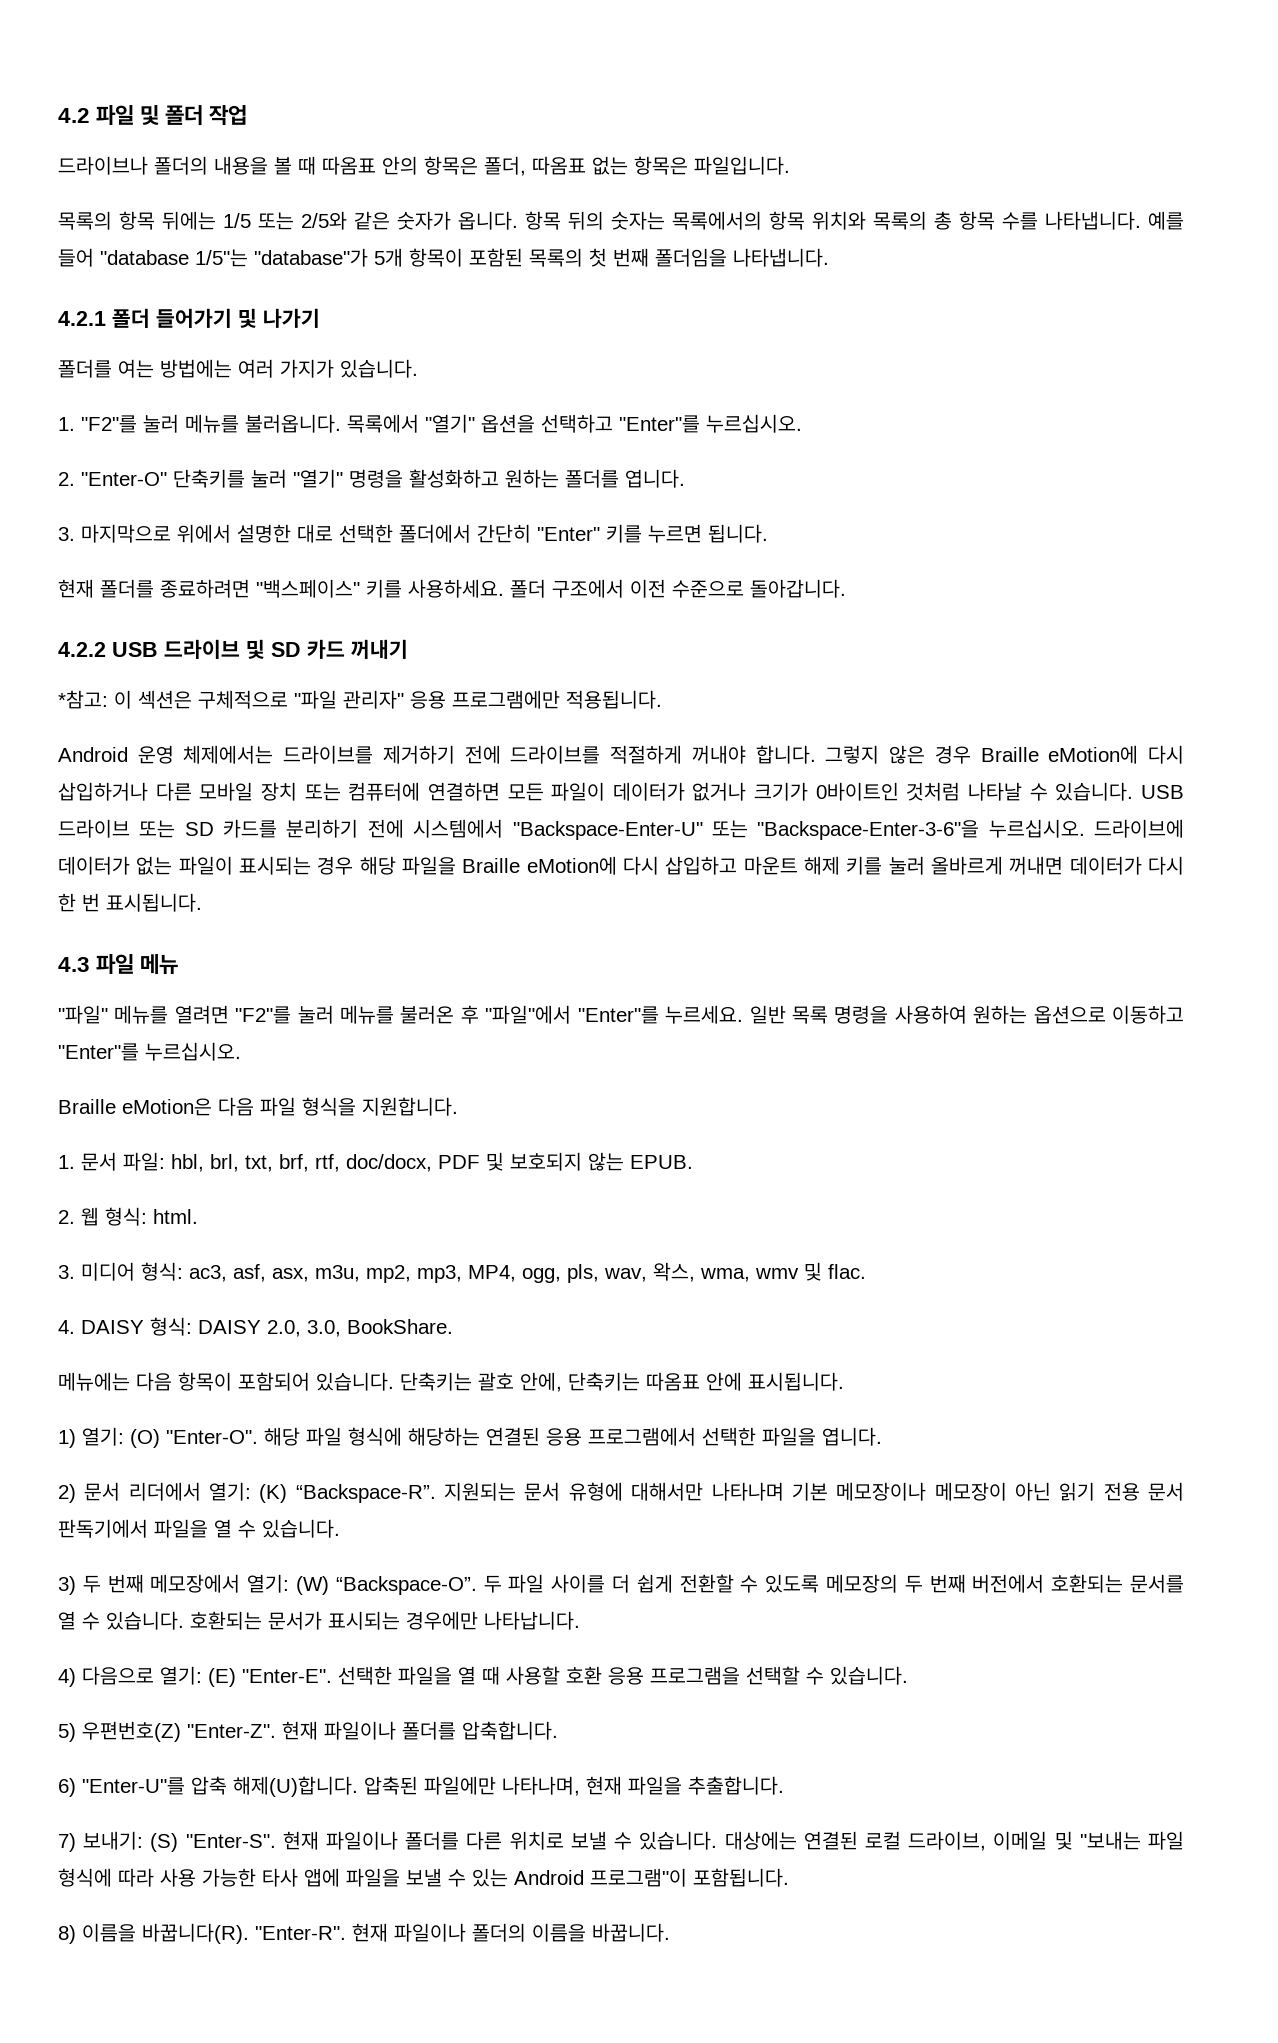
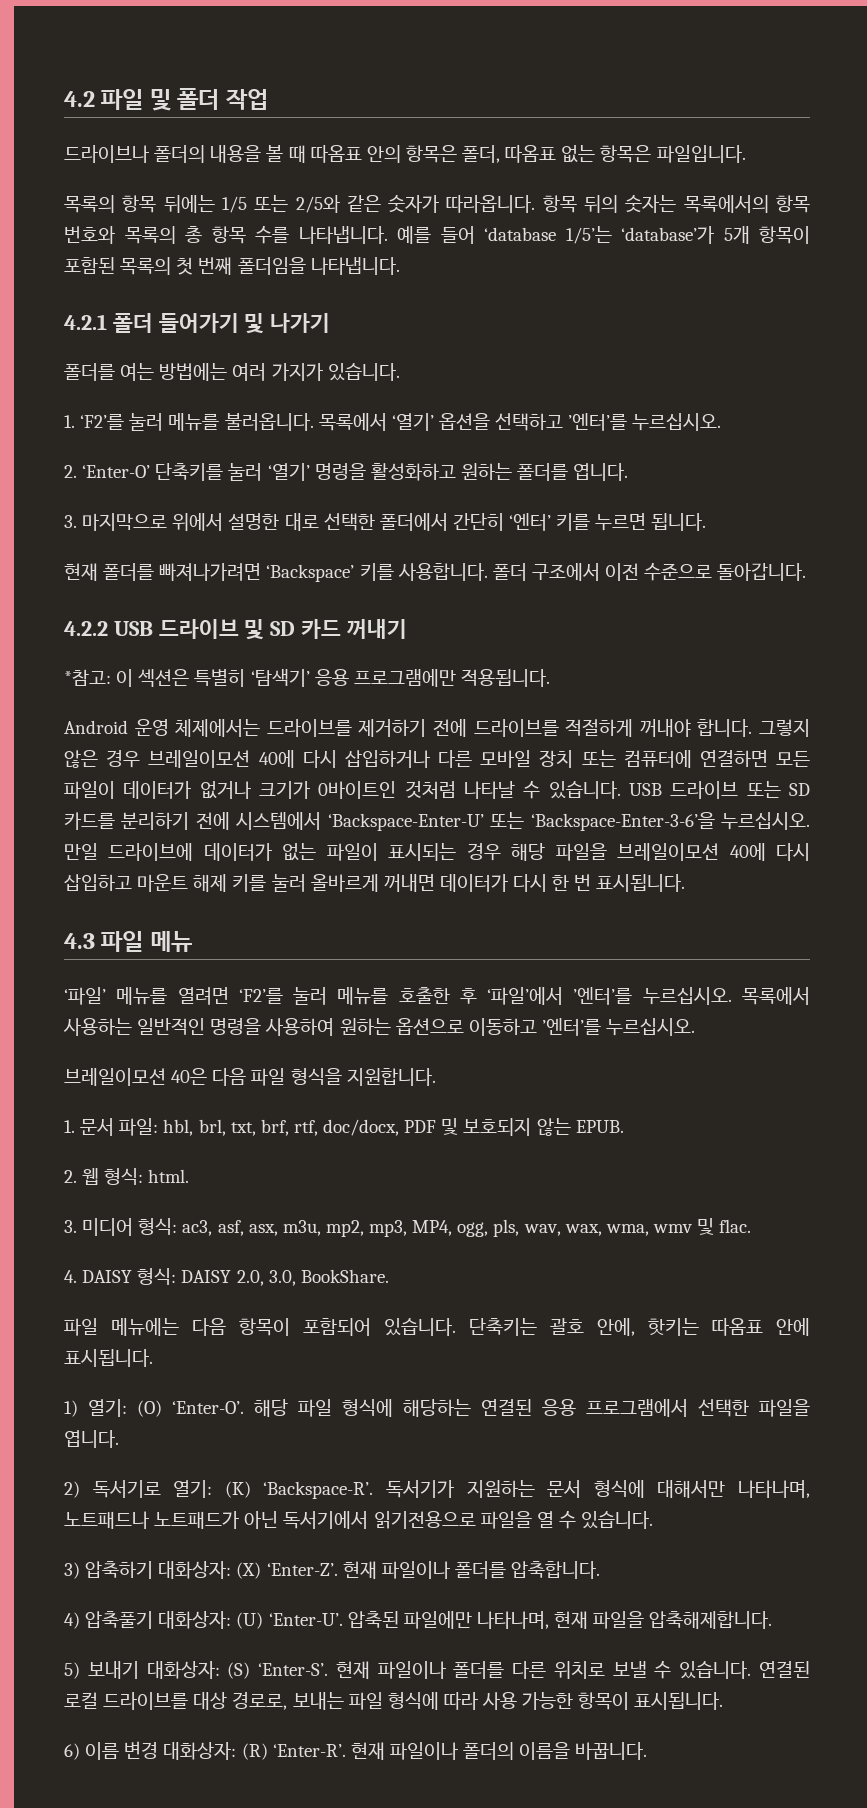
[458,211,518,230] 옵니다. -> [446,195,536,213] 따라옵니다.
[812,211,866,230] 위치와 -> [64,226,115,244] 번호와
[100,248,368,267] "database 1/5"는 "database"가 -> [484,226,714,244] ‘database 1/5’는 ‘database’가
[81,415,137,433] "F2"를 -> [80,414,125,430] ‘F2’를
[425,414,475,433] "열기" -> [391,413,434,431] ‘열기’
[619,415,700,433] "Enter"를 -> [568,413,628,431] ’엔터’를
[81,472,167,486] "Enter-O" -> [82,465,151,478] ‘Enter-O’
[293,469,343,488] "열기" -> [267,463,310,481] ‘열기’
[537,527,600,541] "Enter" -> [509,513,552,531] ‘엔터’
[160,579,504,598] 종료하려면 "백스페이스" 키를 사용하세요. -> [159,563,488,582] 빠져나가려면 ‘Backspace’ 키를 사용합니다.
[198,690,404,709] 구체적으로 "파일 관리자" -> [194,669,310,687] 특별히 ‘탐색기’
[980,745,1139,764] Braille eMotion에 -> [148,750,295,768] 브레일이모션 40에
[512,819,1085,840] "Backspace-Enter-U" 또는 "Backspace-Enter-3-6"을 누르십시오. -> [327,812,811,831] [64,843,98,860] ‘Backspace-Enter-U’ 또는 ‘Backspace-Enter-3-6’을 누르십시오. 만일
[462,856,617,875] Braille eMotion에 -> [617,843,766,861] 브레일이모션 40에
[58,1005,108,1024] "파일" -> [64,987,106,1005] ‘파일’
[235,1005,828,1024] "F2"를 눌러 메뉴를 불러온 후 "파일"에서 "Enter"를 누르세요. 일반 목록 -> [238,987,810,1005] [63,1018,206,1036] ‘F2’를 눌러 메뉴를 호출한 후 ‘파일’에서 ’엔터’를 누르십시오. 목록에서 사용하는 일반적인
[58,1042,241,1061] [58,1098,212,1116] "Enter"를 누르십시오. // Braille eMotion은 -> [541,1018,696,1036] [64,1068,208,1086] ’엔터’를 누르십시오. // 브레일이모션 40은
[653,1262,695,1282] 왁스, -> [564,1224,602,1236] wax,
(453, 1326) none -> [64,1318,98,1336] 파일
[568,1372,640,1391] 단축키는 -> [648,1318,699,1336] 핫키는
[166,1430,258,1444] "Enter-O". -> [172,1401,244,1414] ‘Enter-O’.
[84,1482,1184,1503] [58,1519,148,1538] 문서 리더에서 열기: (K) “Backspace-R”. 지원되는 문서 유형에 대해서만 나타나며 기본 메모장이나 메모장이 아닌 읽기 전용 문서 판독기에서 -> [92,1480,811,1499] [64,1511,476,1529] 독서기로 열기: (K) ‘Backspace-R’. 독서기가 지원하는 문서 형식에 대해서만 나타나며, 노트패드나 노트패드가 아닌 독서기에서 읽기전용으로
[82,1574,1184,1595] [58,1611,580,1630] [58,1666,908,1687] [58,1721,276,1742] 두 번째 메모장에서 열기: (W) “Backspace-O”. 두 파일 사이를 더 쉽게 전환할 수 있도록 메모장의 두 번째 버전에서 호환되는 문서를 열 수 있습니다. 호환되는 문서가 표시되는 경우에만 나타납니다. // 4) 다음으로 열기: (E) "Enter-E". 선택한 파일을 열 때 사용할 호환 응용 프로그램을 선택할 수 있습니다. // 5) 우편번호(Z) "Enter-Z". -> [85,1561,338,1579] 압축하기 대화상자: (X) ‘Enter-Z’.
[58,1776,358,1797] 6) "Enter-U"를 압축 해제(U)합니다. -> [64,1611,343,1629] 4) 압축풀기 대화상자: (U) ‘Enter-U’.
[688,1776,784,1795] [58,1831,276,1852] 추출합니다. // 7) 보내기: (S) "Enter-S". -> [649,1611,773,1629] [64,1661,329,1679] 압축해제합니다. // 5) 보내기 대화상자: (S) ‘Enter-S’.
[724,1831,797,1850] 대상에는 -> (752, 1670) none
[908,1831,1141,1851] 드라이브, 이메일 및 "보내는 -> [103,1692,344,1710] 드라이브를 대상 경로로, 보내는
[262,1868,789,1887] [58,1923,346,1944] 타사 앱에 파일을 보낼 수 있는 Android 프로그램"이 포함됩니다. // 8) 이름을 바꿉니다(R). "Enter-R". -> [578,1692,724,1710] [64,1741,346,1760] 항목이 표시됩니다. // 6) 이름 변경 대화상자: (R) ‘Enter-R’.

